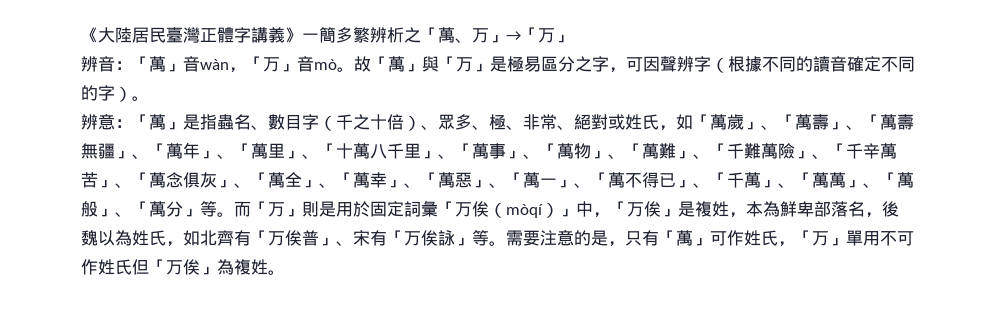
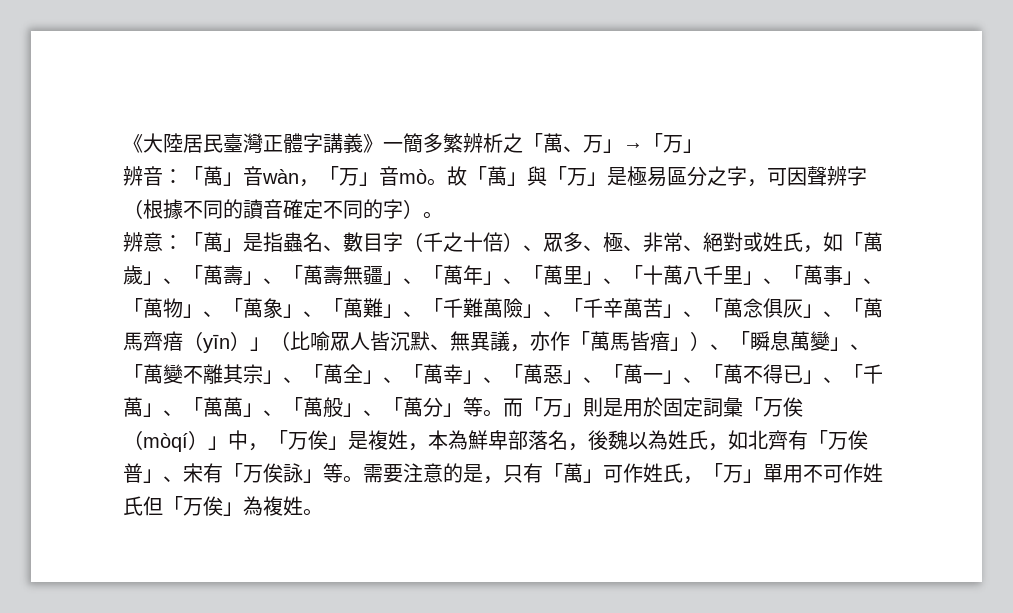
(659, 151) none -> [263,298,363,318] 象」、「萬
(285, 180) none -> [123,331,870,353] [123,364,343,384] 馬齊瘖（yīn）」（比喻眾人皆沉默、無異議，亦作「萬馬皆瘖」）、「瞬息萬變」、「萬變不離其宗」、「萬

